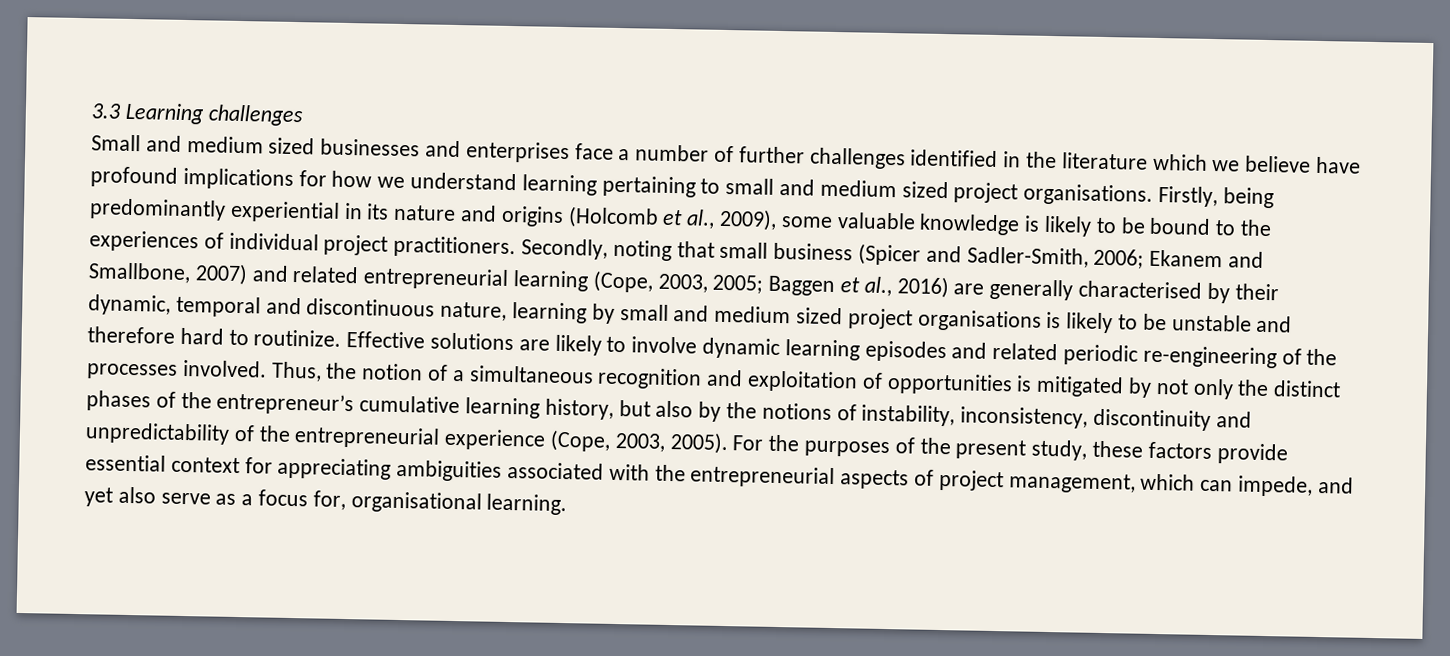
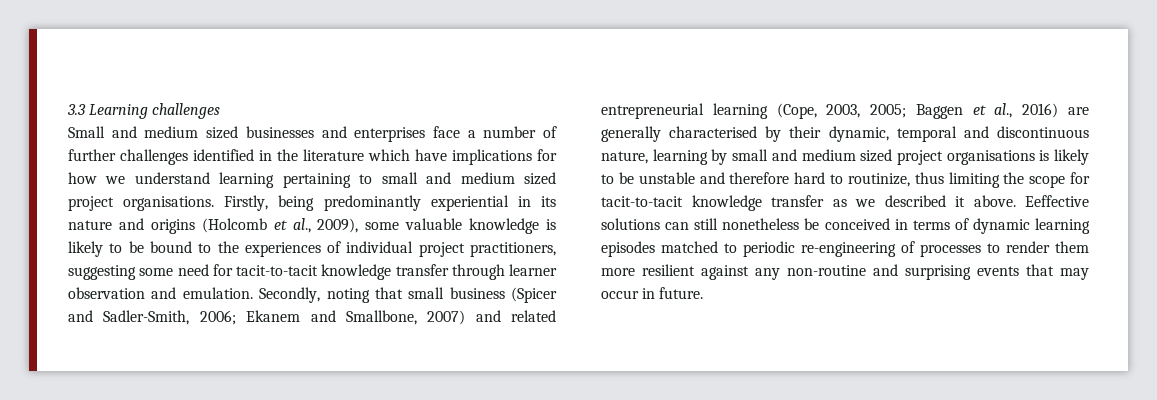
[1211,155,1362,174] [90,166,178,188] we believe have profound -> [415,149,447,161] have
[393,235,517,259] practitioners. -> [470,242,556,257] [68,264,557,280] [68,287,253,299] practitioners, suggesting some need for tacit-to-tacit knowledge transfer through learner observation and emulation.
[253,329,698,356] routinize. Effective solutions are likely to involve -> [847,172,1090,188] [601,195,1089,211] [601,218,969,230] routinize, thus limiting the scope for tacit-to-tacit knowledge transfer as we described it above. Eeffective solutions can still nonetheless be conceived in terms of
[951,342,1059,361] and related -> [661,241,737,253] matched to
[1306,348,1338,366] [86,359,1342,400] [86,390,1252,432] [85,422,1288,465] [85,454,1354,497] [84,486,568,516] the processes involved. Thus, the notion of a simultaneous recognition and exploitation of opportunities is mitigated by not only the distinct phases of the entrepreneur’s cumulative learning history, but also by the notions of instability, inconsistency, discontinuity and unpredictability of the entrepreneurial experience (Cope, 2003, 2005). For the purposes of the present study, these factors provide essential context for appreciating ambiguities associated with the entrepreneurial aspects of project management, which can impede, and yet also serve as a focus for, organisational learning. -> [920,241,1089,257] [601,264,1089,280] [601,287,704,299] processes to render them more resilient against any non-routine and surprising events that may occur in future.

